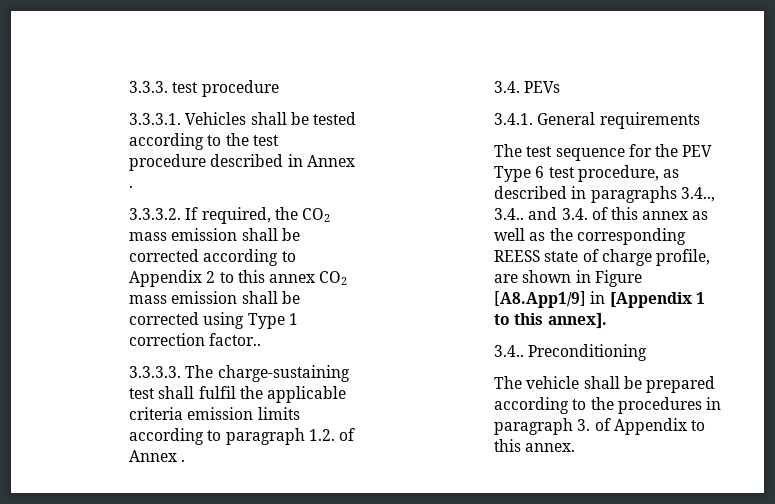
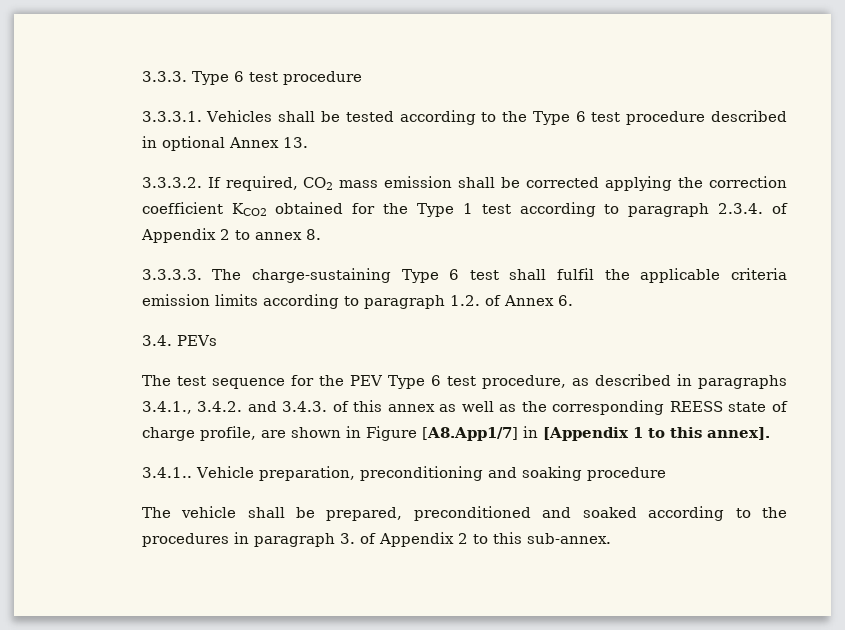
(169, 87) none -> [191,71,244,85] Type 6
(249, 139) none -> [532,111,586,125] Type 6
[306,155,355,167] [129,185,134,188] Annex . -> [161,136,308,151] optional Annex 13.
[274,207,330,222] [129,228,300,241] [129,249,296,266] [129,270,348,287] [129,291,300,304] [129,312,298,329] [129,333,262,346] the CO2 mass emission shall be corrected according to Appendix 2 to this annex CO2 mass emission shall be corrected using Type 1 correction factor.. -> [303,176,788,191] [141,202,788,217] [140,228,321,243] CO2 mass emission shall be corrected applying the correction coefficient KCO2 obtained for the Type 1 test according to paragraph 2.3.4. of Appendix 2 to annex 8.
(350, 373) none -> [401,269,460,283] Type 6
[181,459,186,462] . -> [557,295,573,306] 6.
[494,112,700,129] // 3.4.1. General requirements -> (217, 340) none
[680,187,715,202] [494,207,588,220] 3.4.., 3.4.. and 3.4. -> [141,401,328,414] 3.4.1., 3.4.2. and 3.4.3.
[494,291,587,308] [A8.App1/9] -> [421,427,518,441] [A8.App1/7]
[494,344,648,361] 3.4.. Preconditioning -> [141,466,666,481] 3.4.1.. Vehicle preparation, preconditioning and soaking procedure
[645,376,715,393] prepared -> [326,506,637,521] prepared, preconditioned and soaked
[690,420,705,431] [494,439,576,452] to this annex. -> [457,532,611,544] 2 to this sub-annex.

